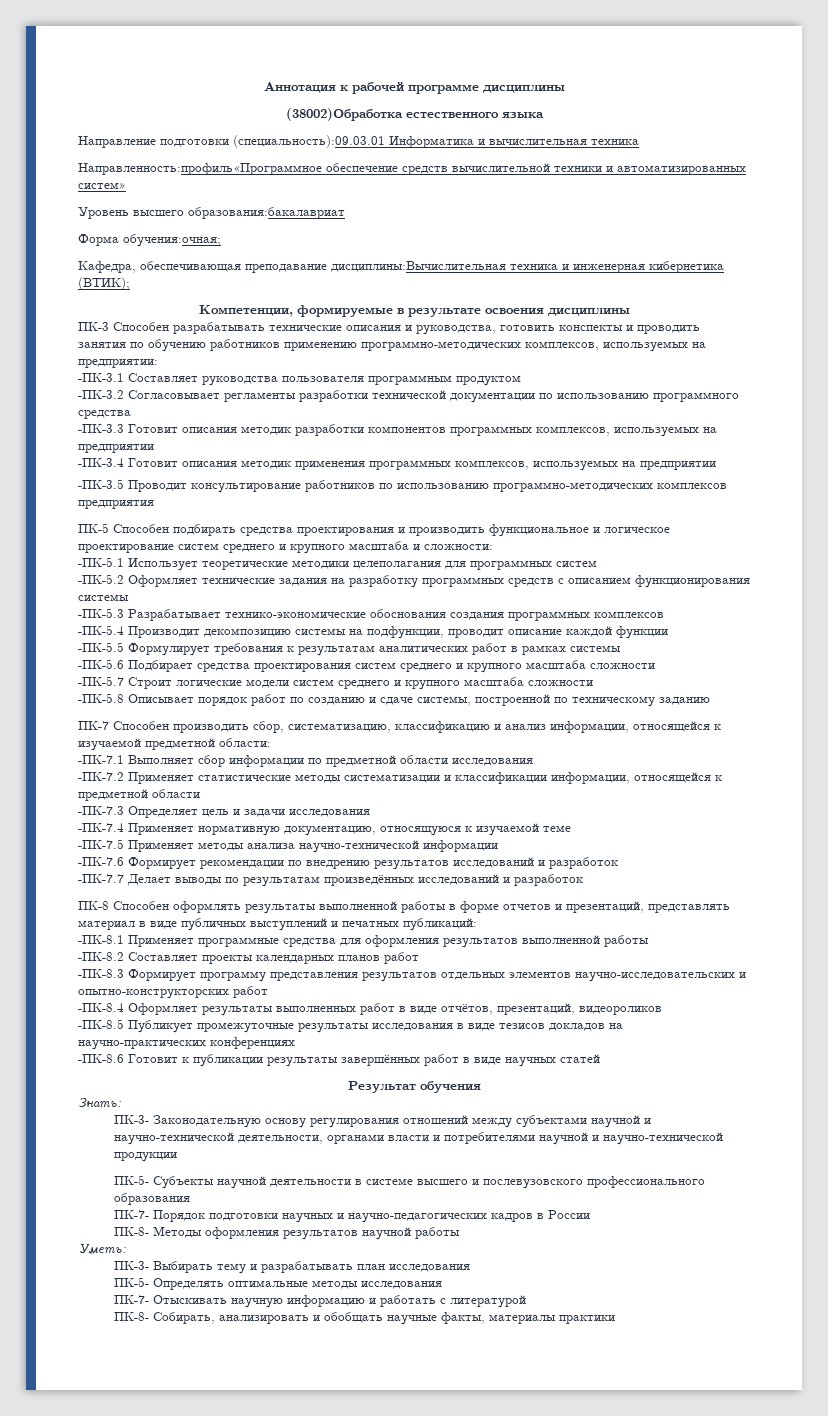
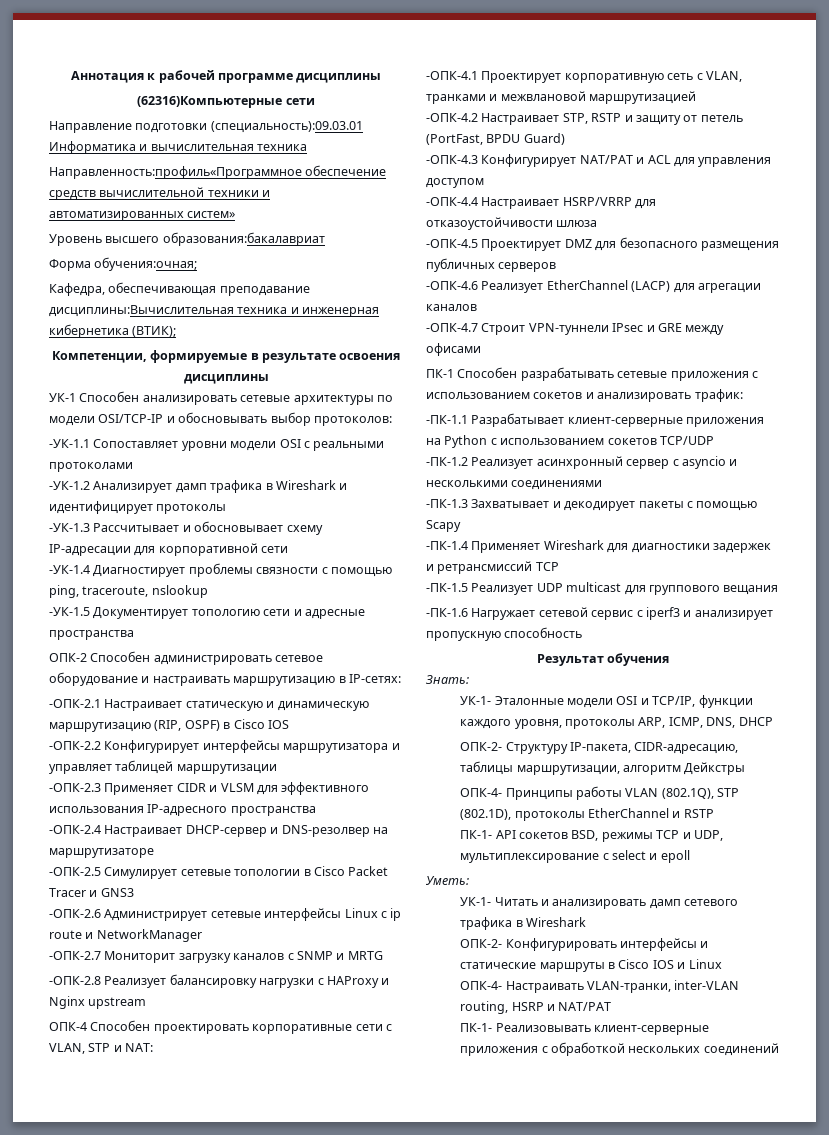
[285,108,544,121] (38002)Обработка естественного языка -> [137,96,315,108] (62316)Компьютерные сети
[78,322,700,335] [78,339,706,352] [78,359,158,368] [78,373,521,386] [78,390,739,403] [78,410,131,419] [78,424,717,437] [78,444,154,453] [78,458,716,471] [78,479,727,493] [78,500,154,509] [78,523,670,537] [78,541,493,554] [78,557,597,571] [78,574,750,588] [78,594,129,601] [78,608,664,621] [78,625,668,639] [78,642,621,656] [78,659,655,673] [78,676,593,690] [78,693,710,707] [78,721,721,733] [78,738,271,751] [78,755,533,767] [78,772,722,784] [78,789,200,801] [78,806,370,818] [78,823,571,836] [78,839,498,853] [78,857,618,870] [78,874,583,887] [78,901,730,914] [78,918,477,931] [78,935,649,948] [78,952,419,964] [78,969,746,982] [78,986,268,999] [78,1003,662,1016] [78,1019,623,1033] [78,1037,295,1050] [78,1054,600,1067] [347,1081,481,1093] [78,1098,121,1108] [114,1115,652,1128] [114,1132,724,1145] [114,1152,178,1162] [114,1175,706,1189] [114,1193,191,1205] [114,1210,591,1223] [114,1226,461,1240] [78,1243,126,1255] [114,1261,471,1274] [114,1277,443,1290] [114,1295,527,1308] [114,1312,616,1325] ПК-3 Способен разрабатывать технические описания и руководства, готовить конспекты и проводить занятия по обучению работников применению программно-методических комплексов, используемых на предприятии: // -ПК-3.1 Составляет руководства пользователя программным продуктом // -ПК-3.2 Согласовывает регламенты разработки технической документации по использованию программного средства // -ПК-3.3 Готовит описания методик разработки компонентов программных комплексов, используемых на предприятии // -ПК-3.4 Готовит описания методик применения программных комплексов, используемых на предприятии // -ПК-3.5 Проводит консультирование работников по использованию программно-методических комплексов предприятия // ПК-5 Способен подбирать средства проектирования и производить функциональное и логическое проектирование систем среднего и крупного масштаба и сложности: // -ПК-5.1 Использует теоретические методики целеполагания для программных систем // -ПК-5.2 Оформляет технические задания на разработку программных средств с описанием функционирования системы // -ПК-5.3 Разрабатывает технико-экономические обоснования создания программных комплексов // -ПК-5.4 Производит декомпозицию системы на подфункции, проводит описание каждой функции // -ПК-5.5 Формулирует требования к результатам аналитических работ в рамках системы // -ПК-5.6 Подбирает средства проектирования систем среднего и крупного масштаба сложности // -ПК-5.7 Строит логические модели систем среднего и крупного масштаба сложности // -ПК-5.8 Описывает порядок работ по созданию и сдаче системы, построенной по техническому заданию // ПК-7 Способен производить сбор, систематизацию, классификацию и анализ информации, относящейся к изучаемой предметной области: // -ПК-7.1 Выполняет сбор информации по предметной области исследования // -ПК-7.2 Применяет статистические методы систематизации и классификации информации, относящейся к предметной области // -ПК-7.3 Определяет цель и задачи исследования // -ПК-7.4 Применяет нормативную документацию, относящуюся к изучаемой теме // -ПК-7.5 Применяет методы анализа научно-технической информации // -ПК-7.6 Формирует рекомендации по внедрению результатов исследований и разработок // -ПК-7.7 Делает выводы по результатам произведённых исследований и разработок // ПК-8 Способен оформлять результаты выполненной работы в форме отчетов и презентаций, представлять материал в виде публичных выступлений и печатных публикаций: // -ПК-8.1 Применяет программные средства для оформления результатов выполненной работы // -ПК-8.2 Составляет проекты календарных планов работ // -ПК-8.3 Формирует программу представления результатов отдельных элементов научно-исследовательских и опытно-конструкторских работ // -ПК-8.4 Оформляет результаты выполненных работ в виде отчётов, презентаций, видеороликов // -ПК-8.5 Публикует промежуточные результаты исследования в виде тезисов докладов на научно-практических конференциях // -ПК-8.6 Готовит к публикации результаты завершённых работ в виде научных статей // Результат обучения // Знать: // ПК-3- Законодательную основу регулирования отношений между субъектами научной и научно-технической деятельности, органами власти и потребителями научной и научно-технической продукции // ПК-5- Субъекты научной деятельности в системе высшего и послевузовского профессионального образования // ПК-7- Порядок подготовки научных и научно-педагогических кадров в России // ПК-8- Методы оформления результатов научной работы // Уметь: // ПК-3- Выбирать тему и разрабатывать план исследования // ПК-5- Определять оптимальные методы исследования // ПК-7- Отыскивать научную информацию и работать с литературой // ПК-8- Собирать, анализировать и обобщать научные факты, материалы практики -> [49,391,393,405] [49,412,392,426] [49,439,385,451] [49,462,133,472] [49,480,348,493] [49,501,227,514] [49,521,323,535] [49,543,289,556] [49,563,392,577] [49,585,208,598] [49,607,365,619] [49,630,134,640] [49,651,324,665] [49,672,401,686] [49,699,369,711] [49,719,289,732] [49,740,400,753] [49,760,277,774] [49,782,370,795] [49,804,316,816] [49,825,388,837] [49,848,154,858] [49,866,389,879] [49,888,134,897] [49,908,402,921] [49,929,202,942] [49,951,383,963] [49,974,390,988] [49,996,147,1009] [49,1020,392,1034] [49,1043,154,1054] [426,71,742,83] [426,91,697,104] [426,113,743,125] [426,133,565,145] [426,154,772,167] [426,178,484,188] [426,197,657,209] [426,217,598,230] [426,237,779,251] [426,258,557,272] [426,280,761,293] [426,304,477,311] [426,323,725,335] [426,343,481,356] [426,367,758,381] [426,389,743,402] [426,413,765,427] [426,435,714,448] [426,456,738,469] [426,480,603,490] [426,499,758,511] [426,520,461,532] [426,540,771,553] [426,561,559,574] [426,582,779,595] [426,607,773,620] [426,627,583,641] [536,653,670,666] [425,675,469,684] [460,695,753,708] [460,717,773,729] [460,742,739,754] [460,761,746,775] [460,786,740,800] [460,808,714,821] [460,830,723,842] [460,850,690,863] [426,876,469,885] [460,897,739,909] [460,917,587,930] [460,938,709,951] [460,959,722,972] [460,980,740,993] [460,1001,612,1014] [460,1023,710,1035] [460,1042,779,1056] УК-1 Способен анализировать сетевые архитектуры по модели OSI/TCP-IP и обосновывать выбор протоколов: // -УК-1.1 Сопоставляет уровни модели OSI с реальными протоколами // -УК-1.2 Анализирует дамп трафика в Wireshark и идентифицирует протоколы // -УК-1.3 Рассчитывает и обосновывает схему IP-адресации для корпоративной сети // -УК-1.4 Диагностирует проблемы связности с помощью ping, traceroute, nslookup // -УК-1.5 Документирует топологию сети и адресные пространства // ОПК-2 Способен администрировать сетевое оборудование и настраивать маршрутизацию в IP-сетях: // -ОПК-2.1 Настраивает статическую и динамическую маршрутизацию (RIP, OSPF) в Cisco IOS // -ОПК-2.2 Конфигурирует интерфейсы маршрутизатора и управляет таблицей маршрутизации // -ОПК-2.3 Применяет CIDR и VLSM для эффективного использования IP-адресного пространства // -ОПК-2.4 Настраивает DHCP-сервер и DNS-резолвер на маршрутизаторе // -ОПК-2.5 Симулирует сетевые топологии в Cisco Packet Tracer и GNS3 // -ОПК-2.6 Администрирует сетевые интерфейсы Linux с ip route и NetworkManager // -ОПК-2.7 Мониторит загрузку каналов с SNMP и MRTG // -ОПК-2.8 Реализует балансировку нагрузки с HAProxy и Nginx upstream // ОПК-4 Способен проектировать корпоративные сети с VLAN, STP и NAT: // -ОПК-4.1 Проектирует корпоративную сеть с VLAN, транками и межвлановой маршрутизацией // -ОПК-4.2 Настраивает STP, RSTP и защиту от петель (PortFast, BPDU Guard) // -ОПК-4.3 Конфигурирует NAT/PAT и ACL для управления доступом // -ОПК-4.4 Настраивает HSRP/VRRP для отказоустойчивости шлюза // -ОПК-4.5 Проектирует DMZ для безопасного размещения публичных серверов // -ОПК-4.6 Реализует EtherChannel (LACP) для агрегации каналов // -ОПК-4.7 Строит VPN-туннели IPsec и GRE между офисами // ПК-1 Способен разрабатывать сетевые приложения с использованием сокетов и анализировать трафик: // -ПК-1.1 Разрабатывает клиент-серверные приложения на Python с использованием сокетов TCP/UDP // -ПК-1.2 Реализует асинхронный сервер с asyncio и несколькими соединениями // -ПК-1.3 Захватывает и декодирует пакеты с помощью Scapy // -ПК-1.4 Применяет Wireshark для диагностики задержек и ретрансмиссий TCP // -ПК-1.5 Реализует UDP multicast для группового вещания // -ПК-1.6 Нагружает сетевой сервис с iperf3 и анализирует пропускную способность // Результат обучения // Знать: // УК-1- Эталонные модели OSI и TCP/IP, функции каждого уровня, протоколы ARP, ICMP, DNS, DHCP // ОПК-2- Структуру IP-пакета, CIDR-адресацию, таблицы маршрутизации, алгоритм Дейкстры // ОПК-4- Принципы работы VLAN (802.1Q), STP (802.1D), протоколы EtherChannel и RSTP // ПК-1- API сокетов BSD, режимы TCP и UDP, мультиплексирование с select и epoll // Уметь: // УК-1- Читать и анализировать дамп сетевого трафика в Wireshark // ОПК-2- Конфигурировать интерфейсы и статические маршруты в Cisco IOS и Linux // ОПК-4- Настраивать VLAN-транки, inter-VLAN routing, HSRP и NAT/PAT // ПК-1- Реализовывать клиент-серверные приложения с обработкой нескольких соединений

